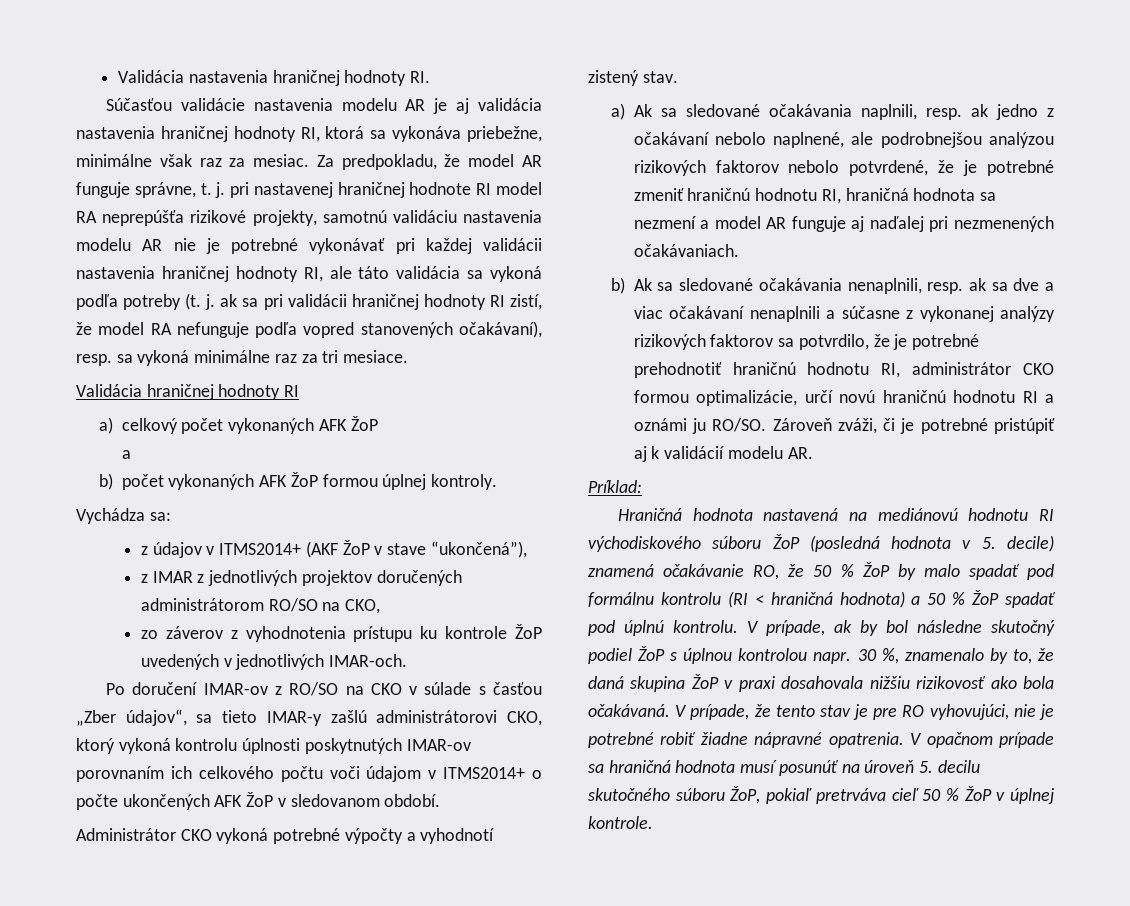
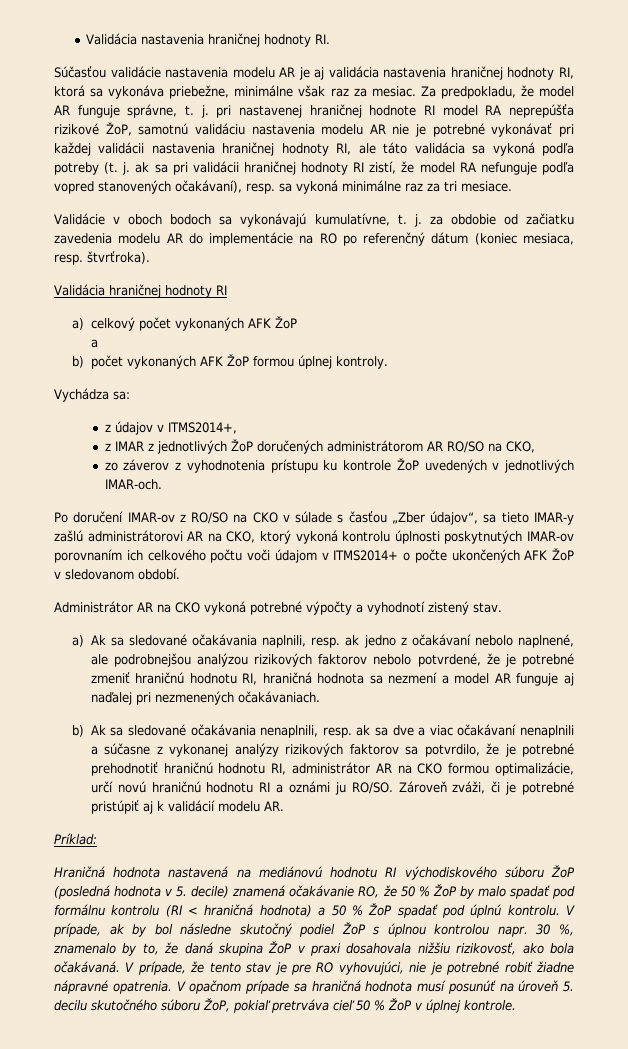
[252,210,317,226] projekty, -> [105,122,132,136] ŽoP,
(409, 356) none -> [54,213,574,227] [54,232,574,246] [54,251,150,265] // Validácie v oboch bodoch sa vykonávajú kumulatívne, t. j. za obdobie od začiatku zavedenia modelu AR do implementácie na RO po referenčný dátum (koniec mesiaca, resp. štvrťroka).
[219,540,527,558] ITMS2014+ (AKF ŽoP v stave “ukončená”), -> [167,422,237,434] ITMS2014+,
[301,570,372,586] projektov -> [230,439,253,452] ŽoP
(264, 604) none -> [426,441,443,451] AR
(498, 716) none -> [187,531,222,542] AR na
(176, 834) none -> [137,602,171,613] AR na
(1012, 368) none -> [375,763,412,774] AR na
[916,676,987,689] rizikovosť -> [456,942,517,955] rizikovosť,

